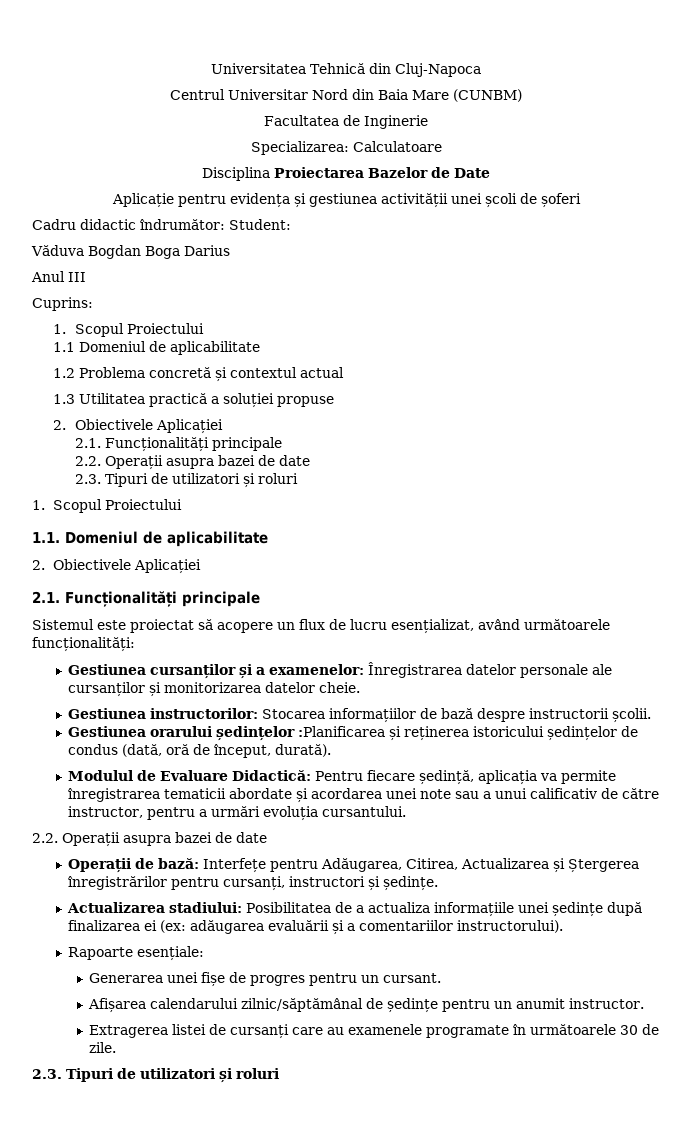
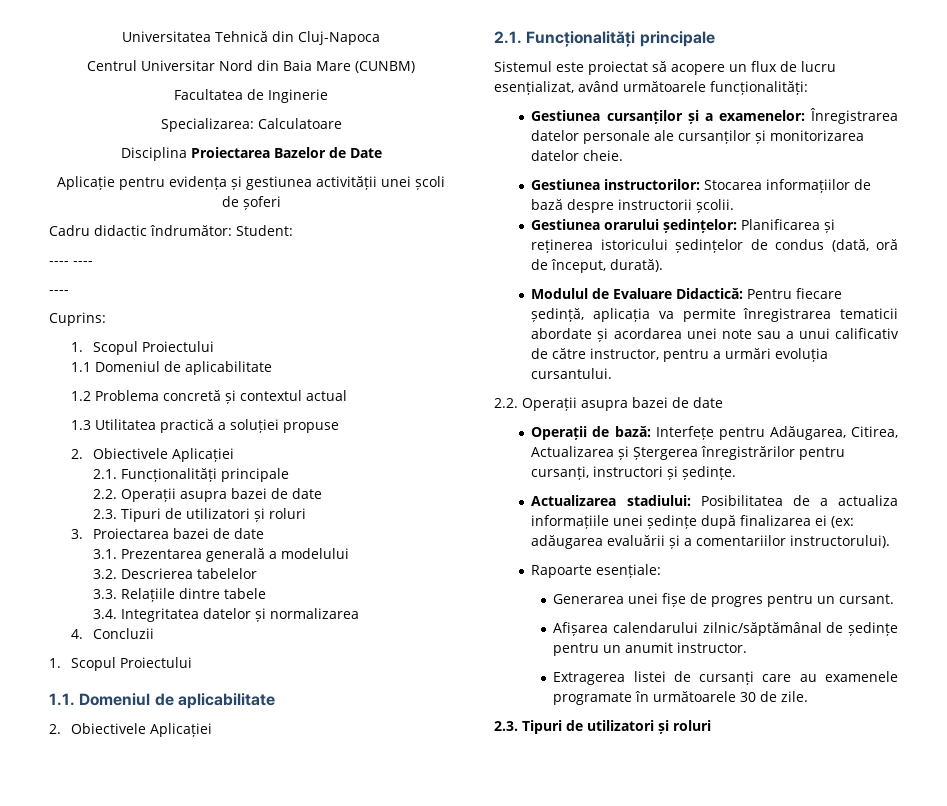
[31,245,230,259] [31,271,86,282] Văduva Bogdan Boga Darius // Anul III -> [49,261,93,265] [49,290,69,294] ---- ---- // ----
(298, 478) none -> [70,528,264,539] [92,548,349,562] [92,568,257,579] [92,588,266,602] [92,608,359,622] [70,628,154,639] // 3. Proiectarea bazei de date // 3.1. Prezentarea generală a modelului // 3.2. Descrierea tabelelor // 3.3. Relațiile dintre tabele // 3.4. Integritatea datelor și normalizarea // 4. Concluzii
[216,726,386,741] ședințelor :Planificarea -> [663,219,821,233] ședințelor: Planificarea

